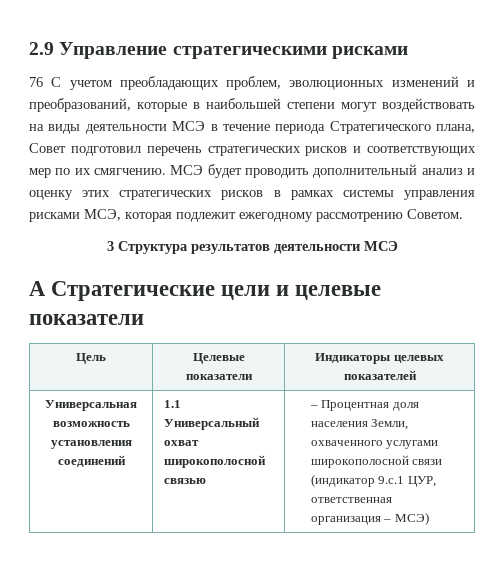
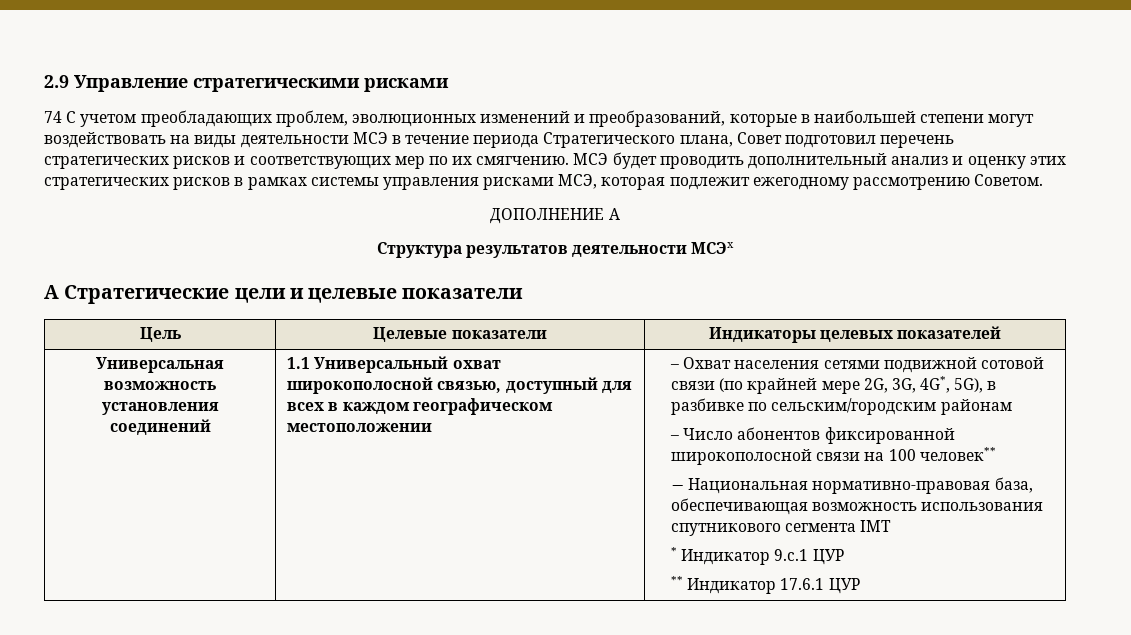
[29,77,43,87] 76 -> [44,111,62,123] 74
[106,241,114,251] 3 -> [490,208,620,224] ДОПОЛНЕНИЕ А //
[363,241,398,251] МСЭ -> [691,242,735,254] МСЭx
[163,478,206,484] [309,400,419,411] [310,419,409,430] [310,440,439,449] [310,455,443,468] [310,474,436,487] [310,497,392,503] [310,512,429,525] связью | – Процентная доля населения Земли, охваченного услугами широкополосной связи (индикатор 9.c.1 ЦУР, ответственная организация – МСЭ) -> [437,377,632,394] [287,398,553,415] [287,423,433,432] [670,357,1044,373] [671,376,997,394] [671,398,1012,415] [670,427,955,444] [671,447,996,465] [671,477,1033,494] [671,498,1044,515] [671,520,892,536] [671,547,844,565] [671,576,860,594] связью, доступный для всех в каждом географическом местоположении | – Охват населения сетями подвижной сотовой связи (по крайней мере 2G, 3G, 4G*, 5G), в разбивке по сельским/городским районам // – Число абонентов фиксированной широкополосной связи на 100 человек** // − Национальная нормативно-правовая база, обеспечивающая возможность использования спутникового сегмента IMT // * Индикатор 9.c.1 ЦУР // ** Индикатор 17.6.1 ЦУР

